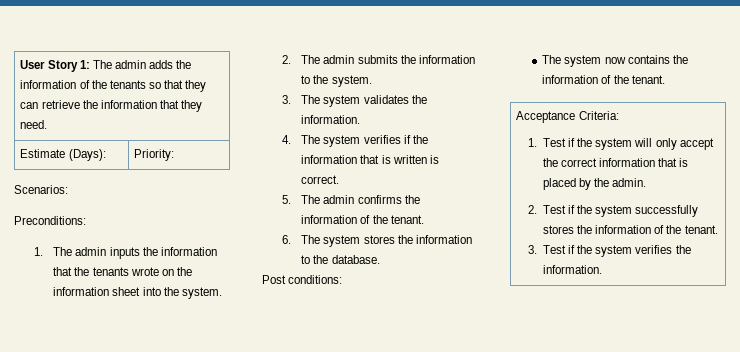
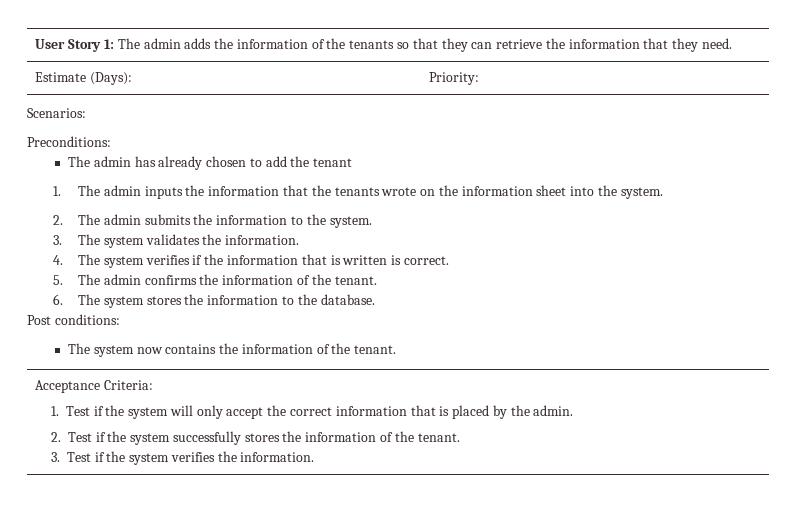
(86, 220) none -> [67,156,353,170] // The admin has already chosen to add the tenant

